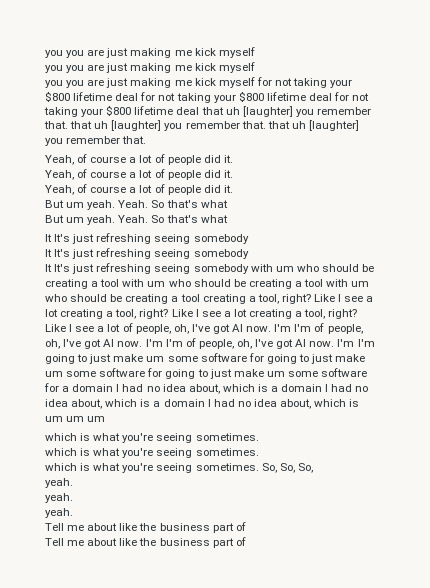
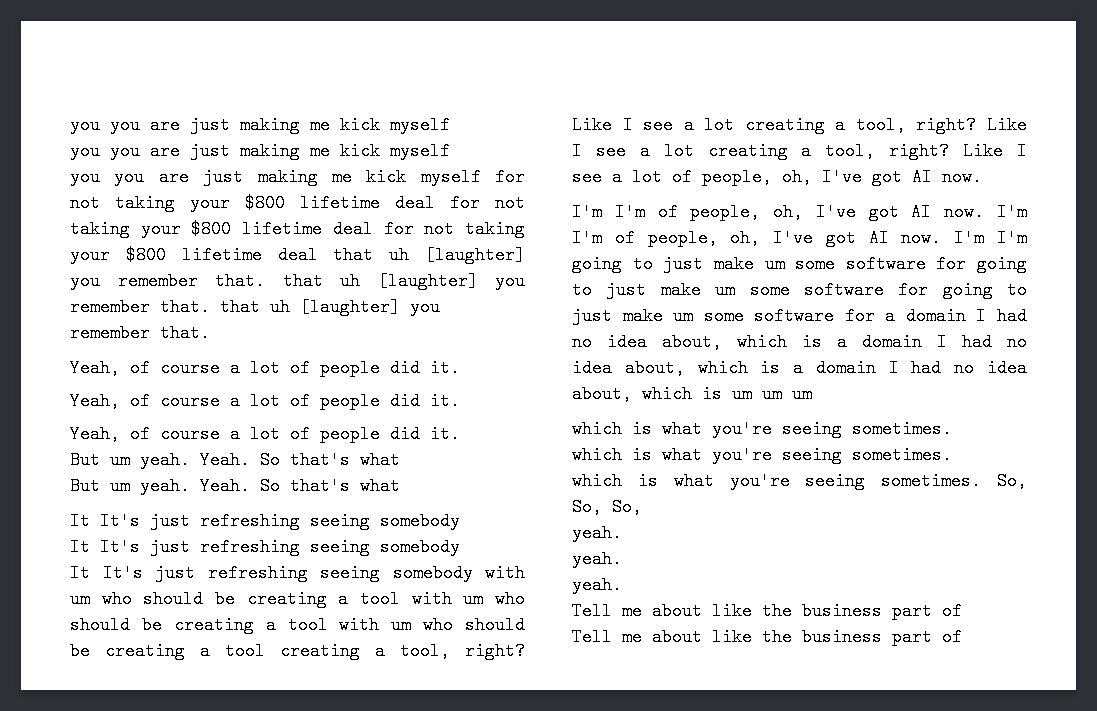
(272, 329) none -> (982, 177) //

